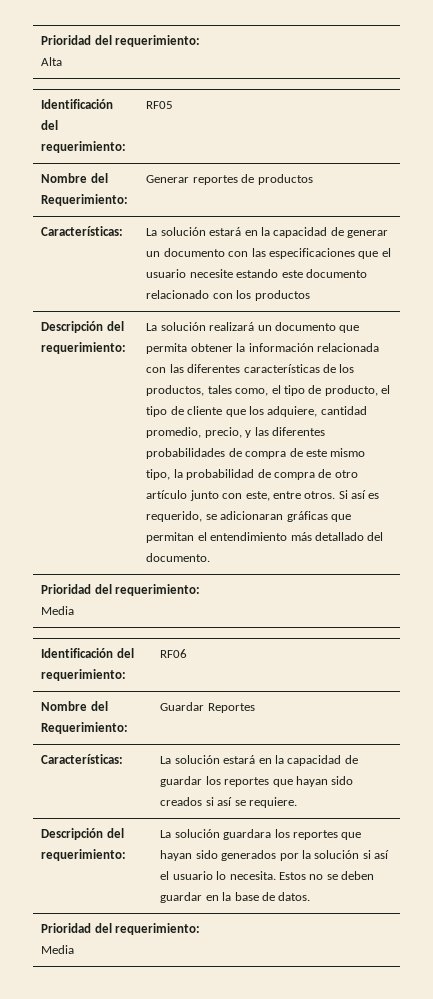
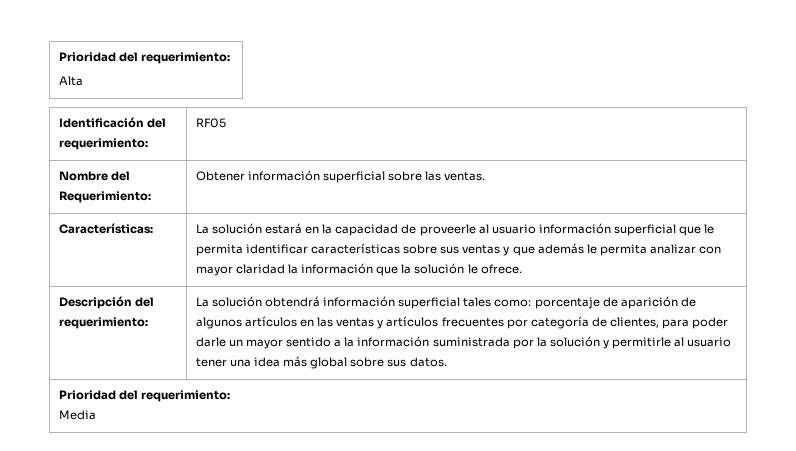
[146,174,313,185] [41,226,124,236] [146,227,389,238] [146,248,391,259] [146,269,367,278] [146,290,310,301] [41,321,124,333] [41,342,127,354] [146,322,360,333] [146,343,379,354] [146,364,355,373] [146,385,391,396] [146,406,367,417] [146,427,325,438] [146,448,366,459] [146,469,358,480] [146,490,380,501] [146,511,351,522] [146,532,384,543] [146,553,211,562] [41,584,201,596] [41,606,75,615] [41,648,134,658] [41,669,127,681] [160,649,188,658] [41,701,108,711] [41,722,129,734] [160,702,255,713] [41,754,124,764] [160,755,358,766] [160,776,354,787] [160,797,297,808] [41,828,124,840] [41,849,127,861] [160,829,362,840] [160,850,390,861] [160,871,375,880] [160,892,275,903] Generar reportes de productos // Características: | La solución estará en la capacidad de generar un documento con las especificaciones que el usuario necesite estando este documento relacionado con los productos // Descripción del requerimiento: | La solución realizará un documento que permita obtener la información relacionada con las diferentes características de los productos, tales como, el tipo de producto, el tipo de cliente que los adquiere, cantidad promedio, precio, y las diferentes probabilidades de compra de este mismo tipo, la probabilidad de compra de otro artículo junto con este, entre otros. Si así es requerido, se adicionaran gráficas que permitan el entendimiento más detallado del documento. // Prioridad del requerimiento: // Media // Identificación del requerimiento: | RF06 // Nombre del Requerimiento: | Guardar Reportes // Características: | La solución estará en la capacidad de guardar los reportes que hayan sido creados si así se requiere. // Descripción del requerimiento: | La solución guardara los reportes que hayan sido generados por la solución si así el usuario lo necesita. Estos no se deben guardar en la base de -> [195,170,486,183] [58,223,153,234] [195,223,715,236] [195,243,722,256] [195,263,522,276] [58,296,154,309] [58,317,148,329] [195,296,696,309] [195,316,729,329] [195,336,732,349] [195,356,407,369] Obtener información superficial sobre las ventas. // Características: | La solución estará en la capacidad de proveerle al usuario información superficial que le permita identificar características sobre sus ventas y que además le permita analizar con mayor claridad la información que la solución le ofrece. // Descripción del requerimiento: | La solución obtendrá información superficial tales como: porcentaje de aparición de algunos artículos en las ventas y artículos frecuentes por categoría de clientes, para poder darle un mayor sentido a la información suministrada por la solución y permitirle al usuario tener una idea más global sobre sus

